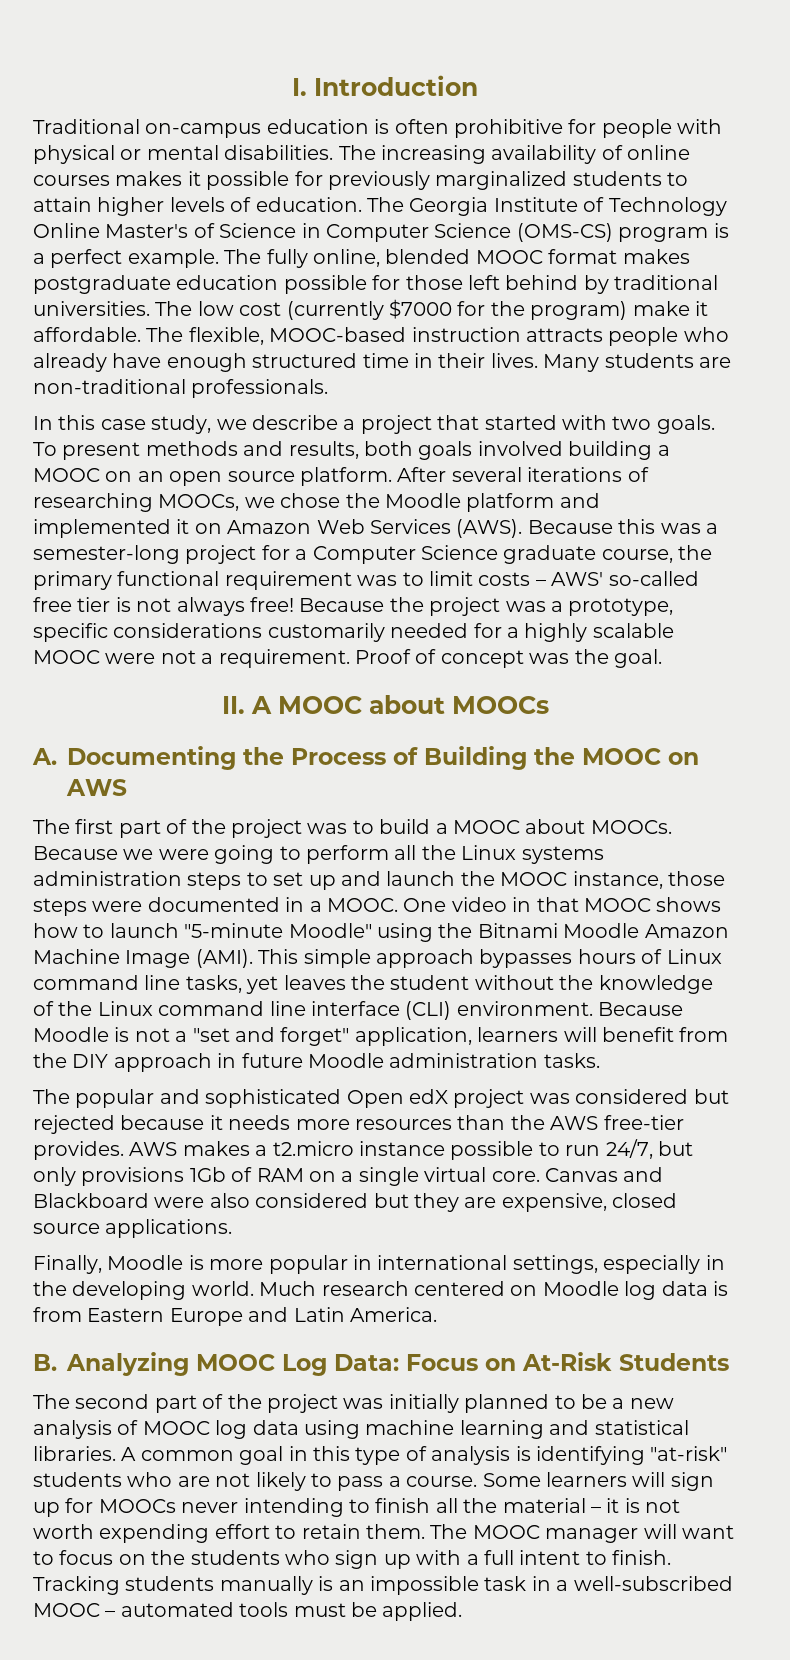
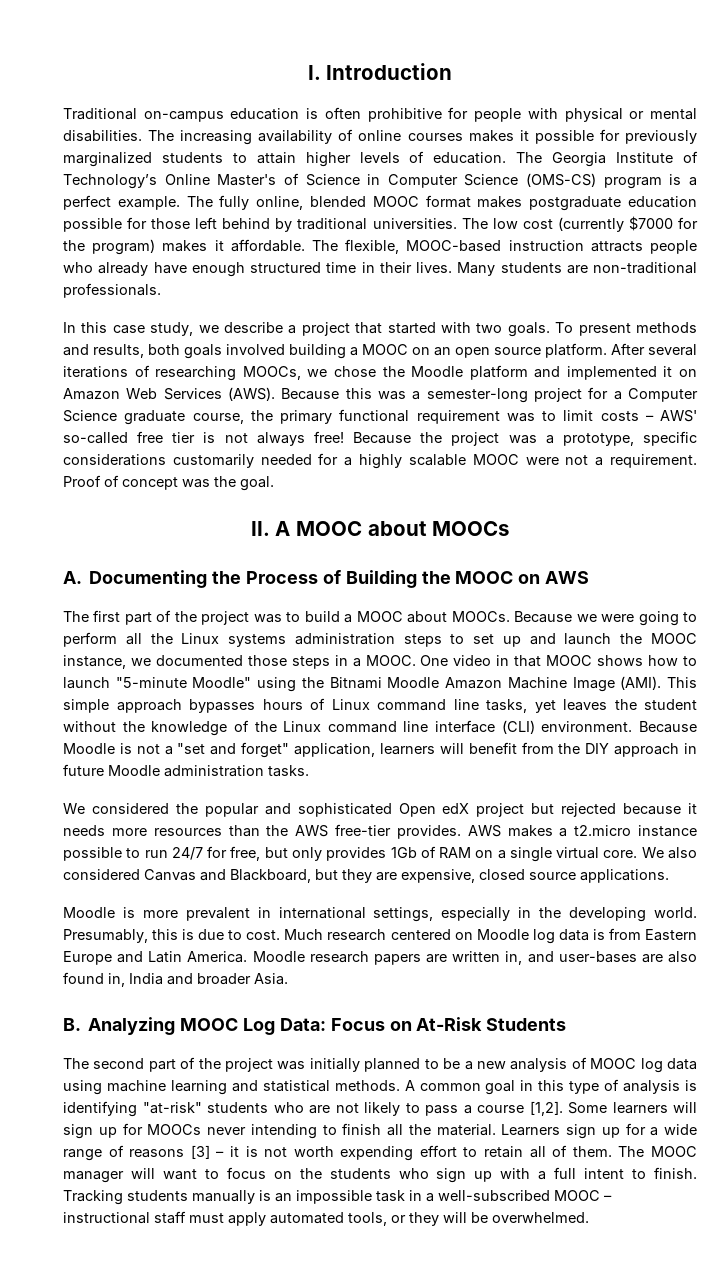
[608,197,727,216] Technology -> [63,174,157,189] Technology’s
[632,301,690,316] make -> [162,240,208,252] makes
[667,871,725,886] [33,897,280,916] those steps were documented -> [130,655,330,669] we documented those steps
[33,1089,70,1104] The -> [63,803,198,814] We considered the
[529,1089,689,1104] was considered -> (525, 810) none
[605,1139,653,1159] 24/7, -> [171,846,261,861] 24/7 for free,
[81,1167,185,1186] provisions -> [326,847,387,861] provides
[544,1167,664,1182] [33,1193,369,1208] Canvas and Blackboard were also considered -> [641,847,697,859] [63,869,311,883] We also considered Canvas and Blackboard,
[33,1255,102,1274] Finally, -> (669, 876) none
[268,1255,348,1274] popular -> [185,907,250,921] prevalent
(254, 1288) none -> [63,929,281,943] Presumably, this is due to cost.
(437, 1314) none -> [252,951,697,965] [63,972,288,987] Moodle research papers are written in, and user-bases are also found in, India and broader Asia.
[33,1446,116,1461] libraries. -> [334,1080,400,1091] methods.
[406,1476,478,1487] course. -> [477,1101,563,1116] course [1,2].
[502,1498,586,1513] material -> [436,1123,697,1139] [63,1145,210,1161] material. Learners sign up for a wide range of reasons [3]
(361, 1531) none -> [529,1145,568,1158] all of
[120,1602,463,1621] automated tools must be applied. -> [63,1211,589,1226] instructional staff must apply automated tools, or they will be overwhelmed.

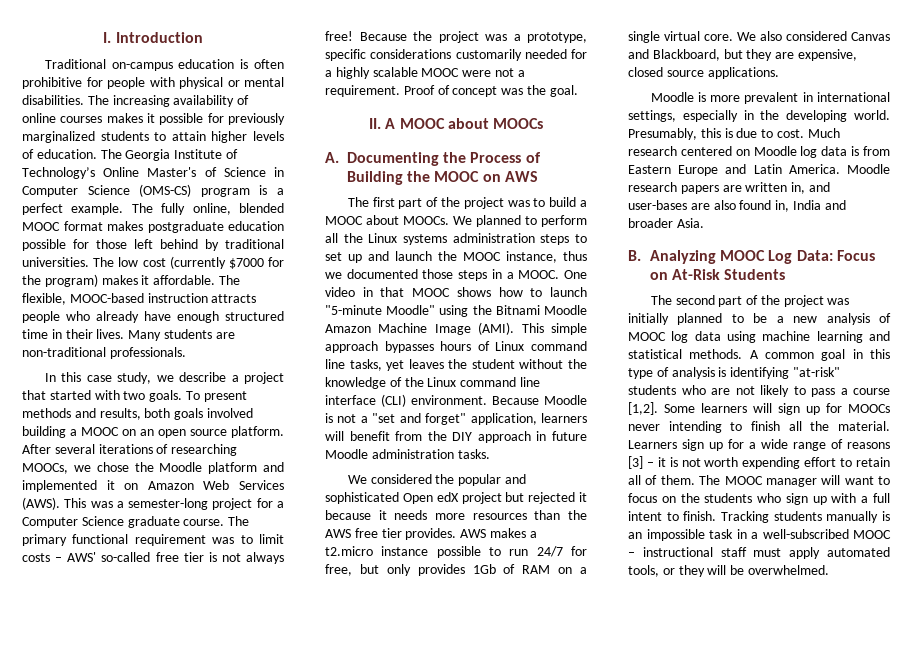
[281,388,372,400] Because this -> [64,498,87,508] This
[192,410,273,424] course, the -> [183,516,250,526] course. The
[514,611,679,626] Because we were going -> [453,215,521,227] We planned
(126, 662) none -> [563,251,587,261] thus
(617, 810) none -> [579,492,587,502] it
[335,824,392,836] free-tier -> [354,528,402,538] free tier

